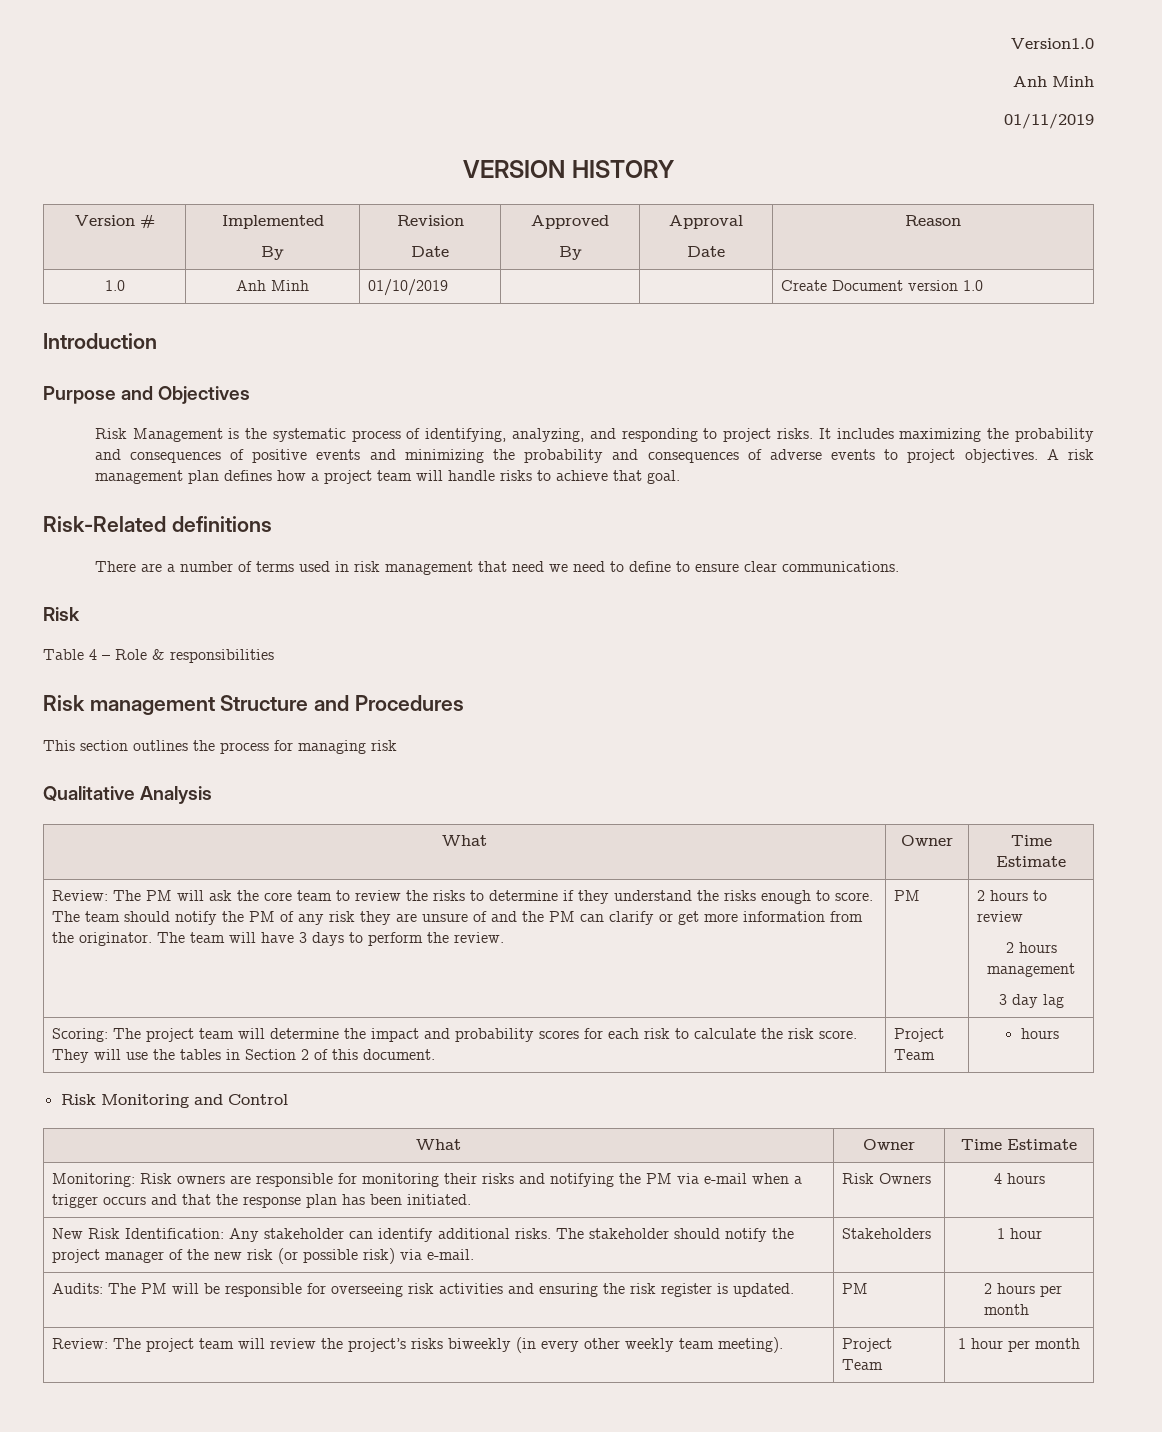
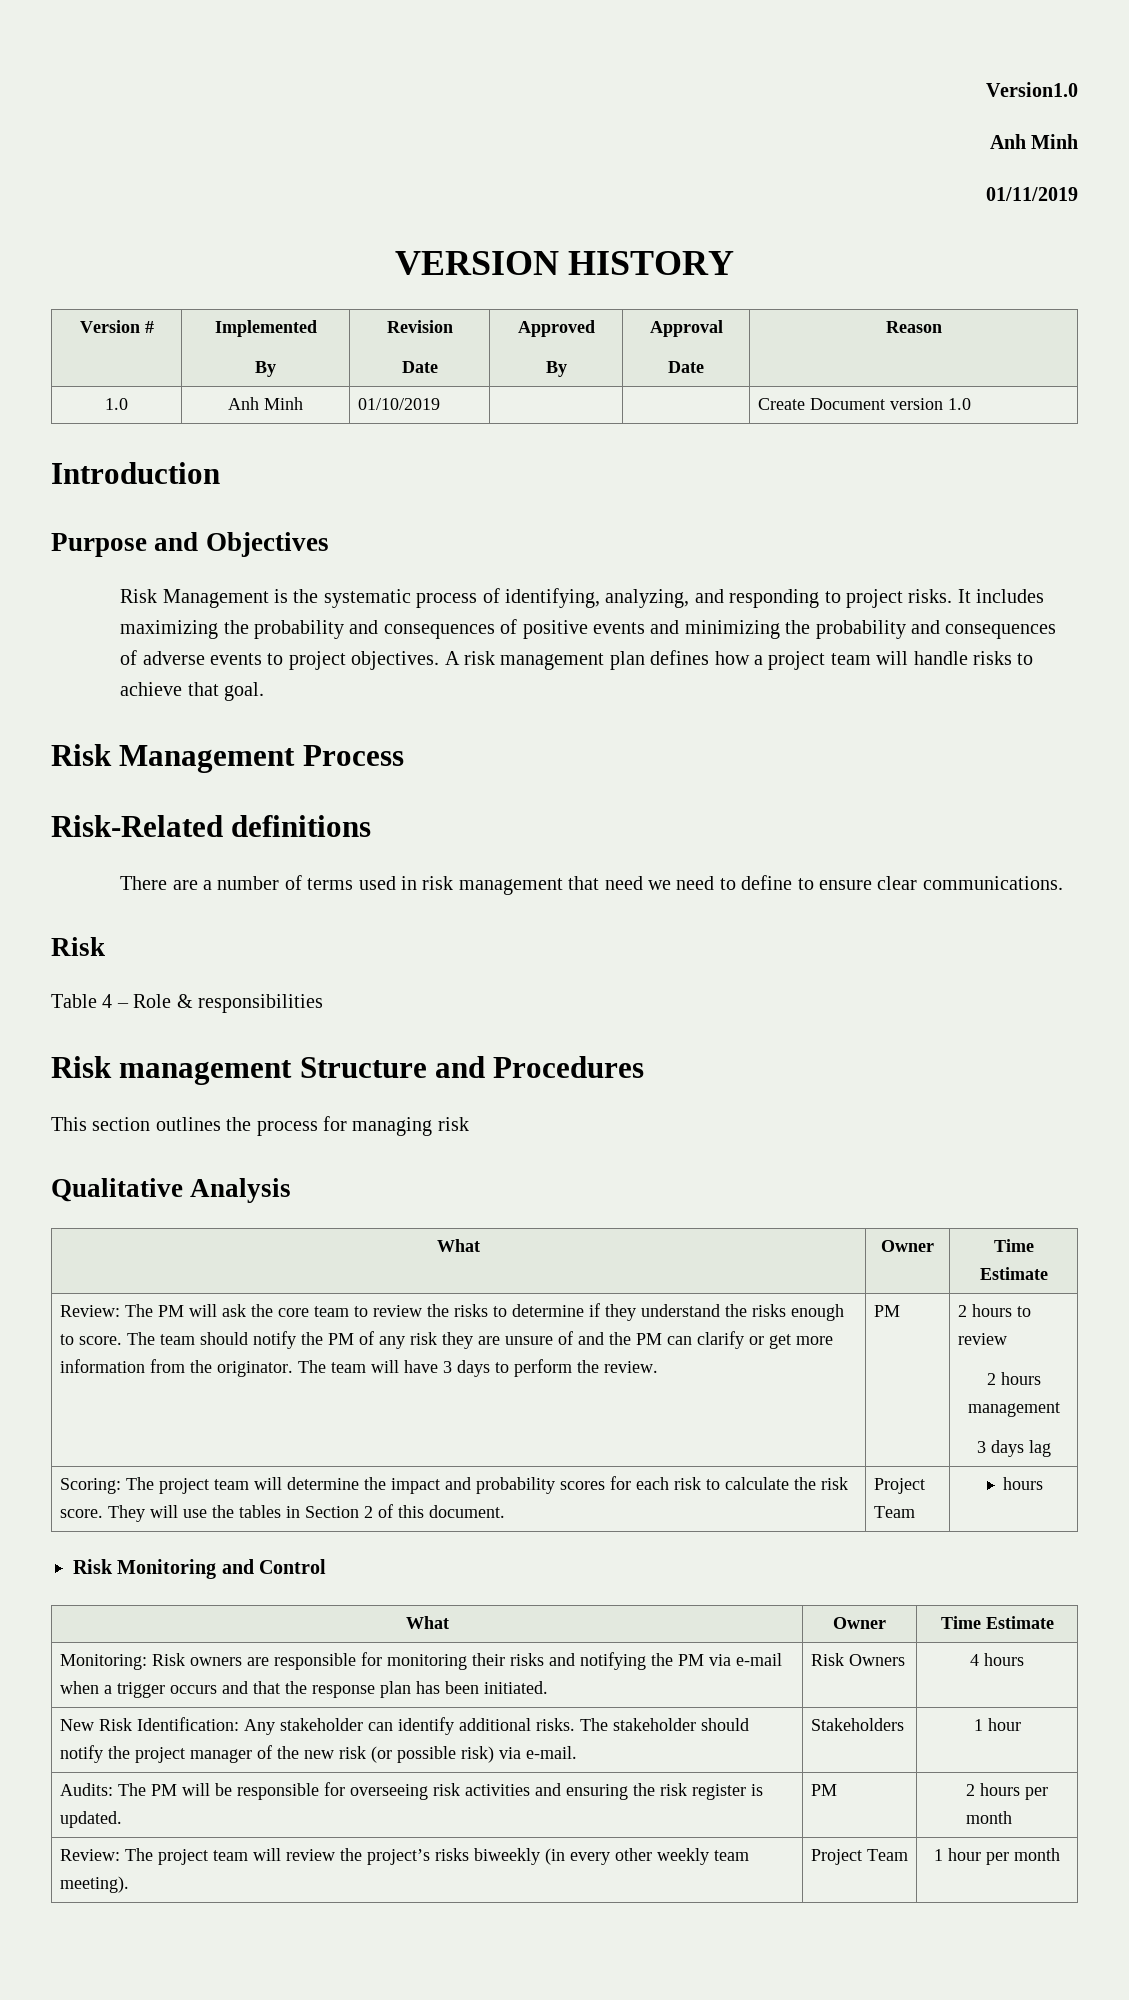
(680, 477) none -> [51,744,404,773] // Risk Management Process
[1011,994,1038,1008] day -> [990,1440,1024,1457] days

